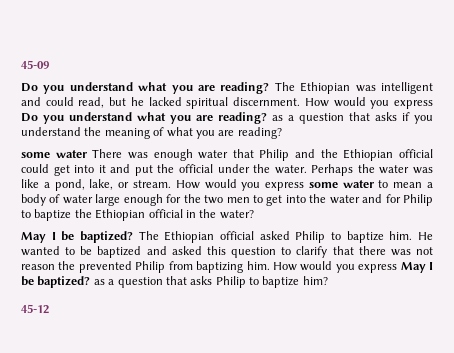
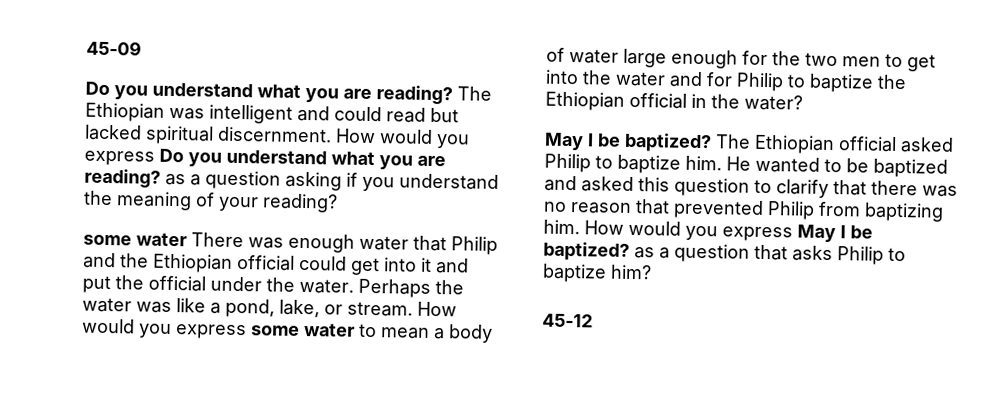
[78,97,144,108] read, but he -> [386,107,459,123] read but
[349,112,397,121] that asks -> [285,171,342,191] asking
[166,127,235,139] what you are -> [218,196,259,212] your
[415,247,433,255] [21,261,76,270] not reason the -> [543,199,670,215] no reason that

